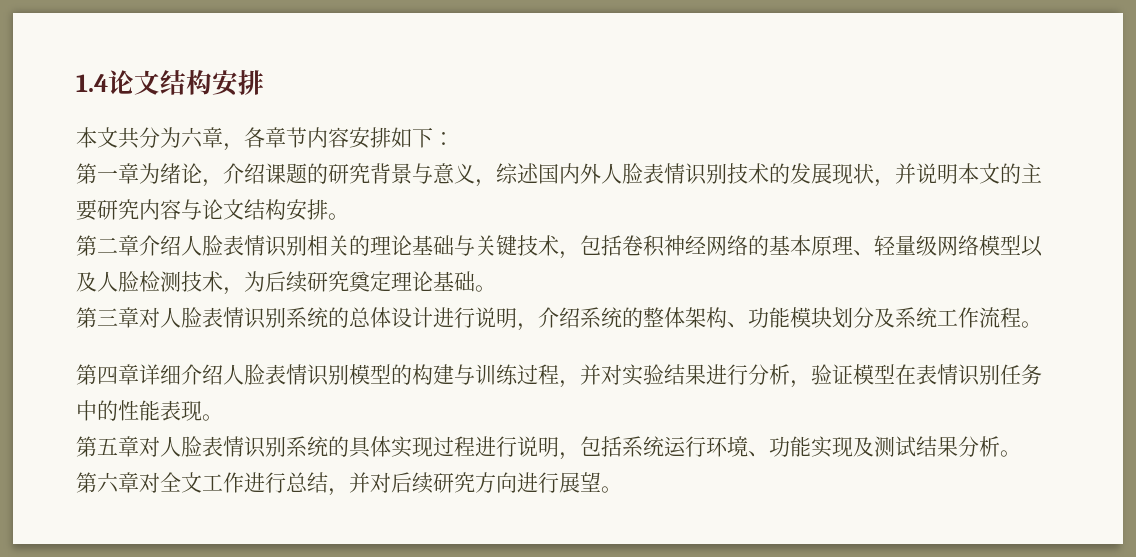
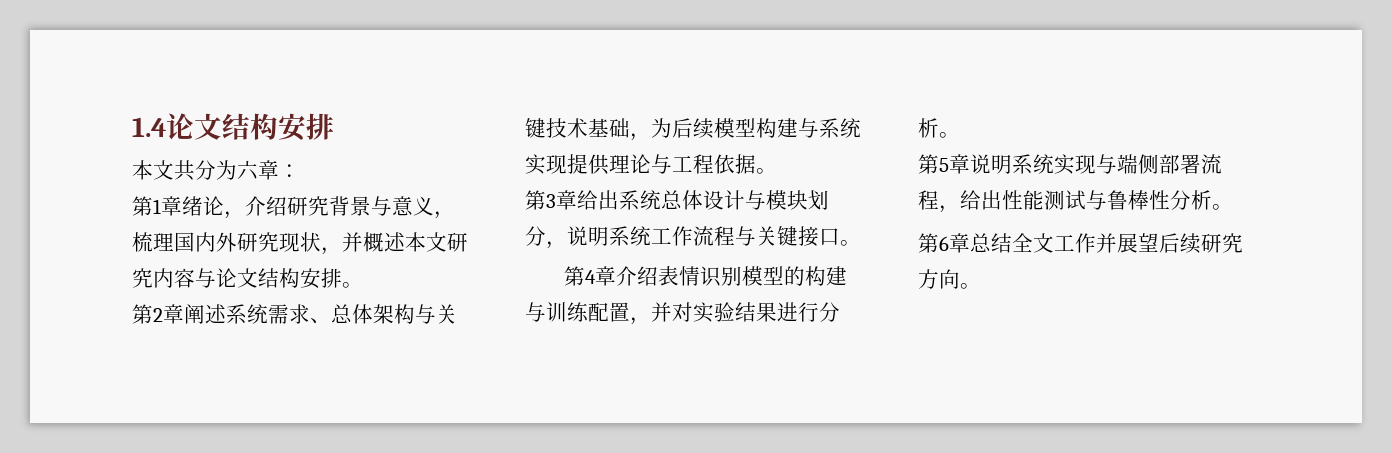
[223,127,433,151] ，各章节内容安排如下 -> (279, 170) none
[97,163,160,184] 一章为 -> [153,196,182,216] 1章
[265,163,328,184] 课题的 -> (287, 206) none
[496,163,1042,187] [76,199,97,221] 综述国内外人脸表情识别技术的发展现状，并说明本文的主要 -> [132,232,447,255] 梳理国内外研究现状，并概述本文
[97,235,1043,259] [76,271,496,295] [76,307,790,331] 二章介绍人脸表情识别相关的理论基础与关键技术，包括卷积神经网络的基本原理、轻量级网络模型以及人脸检测技术，为后续研究奠定理论基础。 // 第三章对人脸表情识别系统的总体设计进行说明，介绍系统的整体架构、功能 -> [153,304,457,324] [525,118,861,141] [525,154,777,175] [525,190,766,210] 2章阐述系统需求、总体架构与关键技术基础，为后续模型构建与系统实现提供理论与工程依据。 // 第3章给出系统总体设计与
[874,308,895,328] 及 -> [546,226,609,249] ，说明
[1021,321,1042,328] [76,364,265,385] 。 // 第四章详细介绍人脸 -> [735,226,861,247] [563,266,658,286] 与关键接口。 // 第4章介绍
[517,364,559,385] 过程 -> [588,302,630,322] 配置
[790,364,1042,388] [76,400,223,421] [76,436,1021,460] [76,472,391,496] ，验证模型在表情识别任务中的性能表现。 // 第五章对人脸表情识别系统的具体实现过程进行说明，包括系统运行环境、功能实现及测试结果分析。 // 第六章对全文工作进行总结，并对 -> [939,132,960,138] [918,154,1222,175] [918,190,1233,213] [918,233,1159,253] 。 // 第5章说明系统实现与端侧部署流程，给出性能测试与鲁棒性分析。 // 第6章总结全文工作并展望
[517,472,601,493] 进行展望 -> (960, 279) none

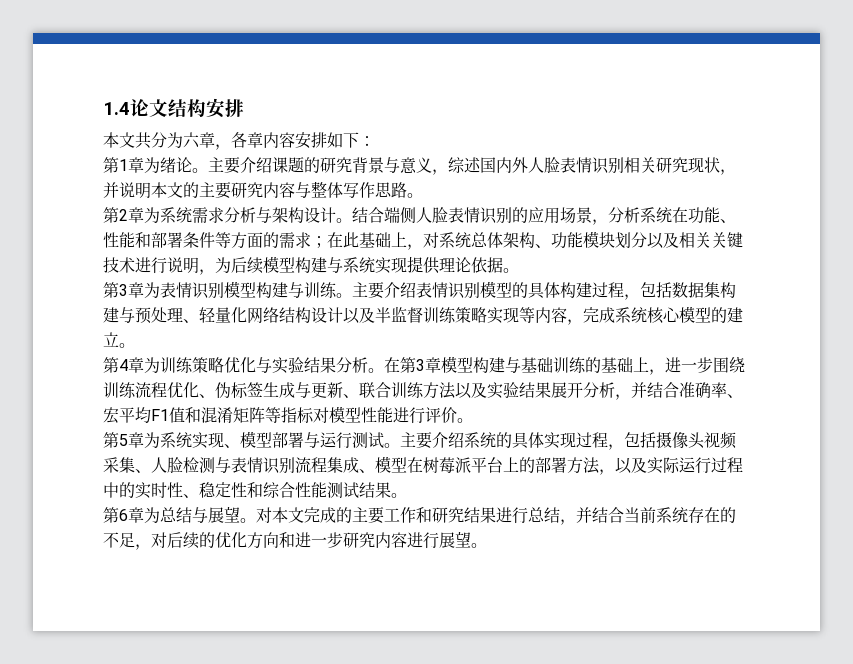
[279,164,300,178] [132,196,455,219] [132,232,468,255] [132,268,342,289] ： // 第1章绪论，介绍研究背景与意义，梳理国内外研究现状，并概述本文研究内容与论文结构安排 -> [215,132,375,150] [103,157,736,175] [103,181,407,199] ，各章内容安排如下： // 第1章为绪论。主要介绍课题的研究背景与意义，综述国内外人脸表情识别相关研究现状，并说明本文的主要研究内容与整体写作思路
[184,304,226,324] 阐述 -> [144,207,160,223] 为
[310,304,457,324] [525,118,630,138] 、总体架构与关键技术基础 -> [224,207,736,225] [103,231,743,250] [103,257,199,274] 分析与架构设计。结合端侧人脸表情识别的应用场景，分析系统在功能、性能和部署条件等方面的需求；在此基础上，对系统总体架构、功能模块划分以及相关关键技术进行说明
[651,154,714,174] 与工程 -> (471, 265) none
[577,190,829,210] [525,226,861,249] [563,266,616,286] 给出系统总体设计与模块划分，说明系统工作流程与关键接口。 // 第4章 -> [144,281,384,299] 为表情识别模型构建与训练。主要
[804,266,847,286] [525,302,840,325] [918,118,939,138] 构建与训练配置，并对实验结果进行分析 -> [528,282,736,300] [103,306,743,325] [103,332,135,348] [103,356,745,375] [103,382,743,400] [103,406,457,424] 具体构建过程，包括数据集构建与预处理、轻量化网络结构设计以及半监督训练策略实现等内容，完成系统核心模型的建立。 // 第4章为训练策略优化与实验结果分析。在第3章模型构建与基础训练的基础上，进一步围绕训练流程优化、伪标签生成与更新、联合训练方法以及实验结果展开分析，并结合准确率、宏平均F1值和混淆矩阵等指标对模型性能进行评价
[970,154,1222,175] [918,190,1233,213] [918,233,1243,254] [918,269,960,289] 说明系统实现与端侧部署流程，给出性能测试与鲁棒性分析。 // 第6章总结全文工作并展望后续研究方向 -> [144,431,737,450] [103,456,743,475] [103,482,407,499] [103,506,736,525] [103,531,471,550] 为系统实现、模型部署与运行测试。主要介绍系统的具体实现过程，包括摄像头视频采集、人脸检测与表情识别流程集成、模型在树莓派平台上的部署方法，以及实际运行过程中的实时性、稳定性和综合性能测试结果。 // 第6章为总结与展望。对本文完成的主要工作和研究结果进行总结，并结合当前系统存在的不足，对后续的优化方向和进一步研究内容进行展望

